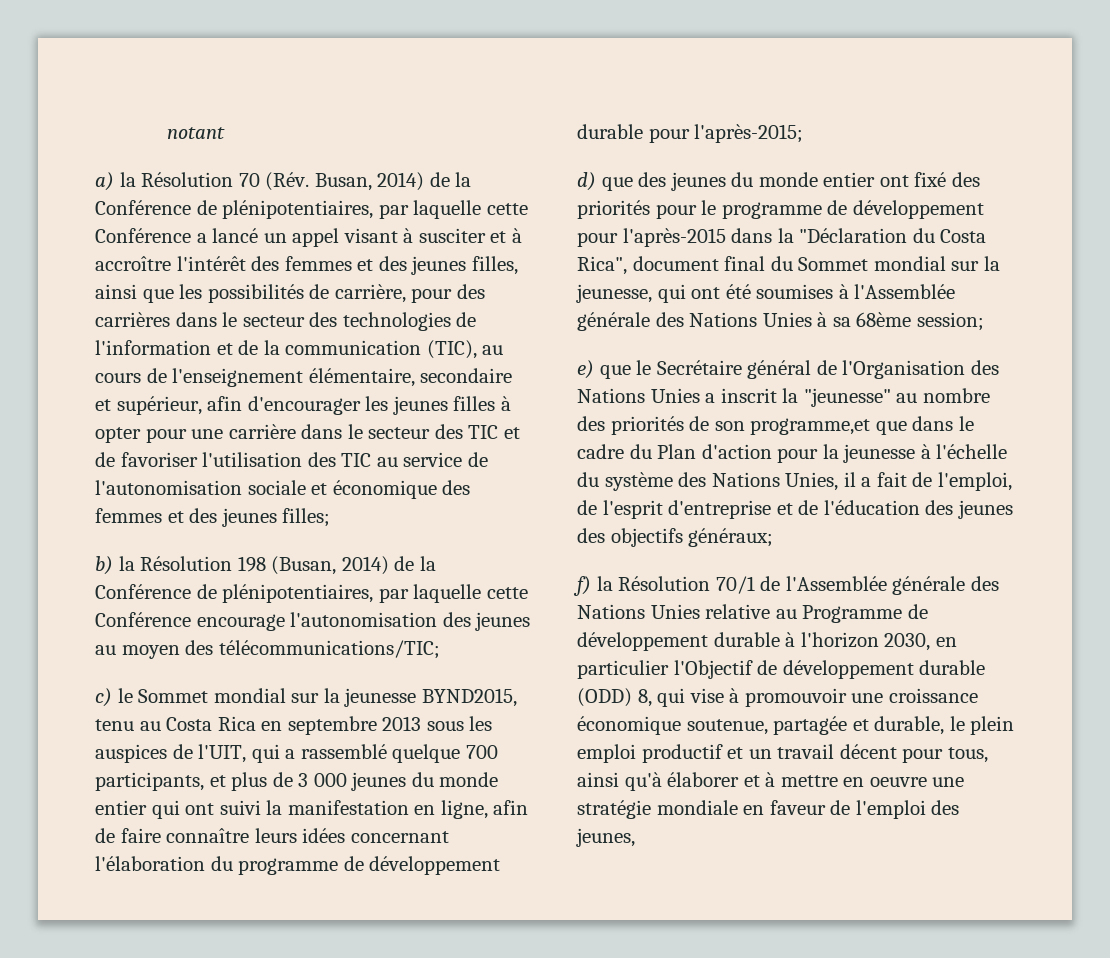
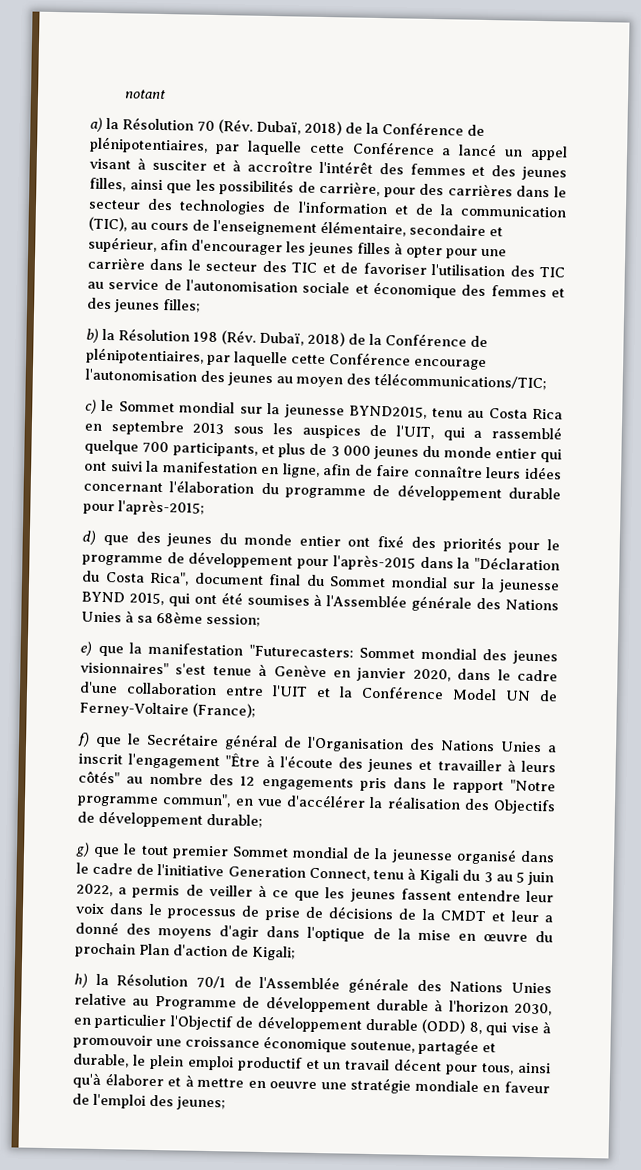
[314,172,425,191] Busan, 2014) -> [256,120,342,136] Dubaï, 2018)
[271,556,389,575] (Busan, 2014) -> [221,330,345,347] (Rév. Dubaï, 2018)
[576,284,652,303] jeunesse, -> [498,579,560,594] [81,591,164,606] jeunesse BYND 2015,
(631, 372) none -> [129,642,558,665] [80,661,558,682] [79,681,558,702] [79,701,256,718] [77,732,122,748] la manifestation "Futurecasters: Sommet mondial des jeunes visionnaires" s'est tenue à Genève en janvier 2020, dans le cadre d'une collaboration entre l'UIT et la Conférence Model UN de Ferney-Voltaire (France); // f) que
[782,388,990,407] [577,416,974,435] [577,444,1008,463] [577,472,1012,491] [577,500,1013,519] [577,528,774,547] [573,576,591,596] la "jeunesse" au nombre des priorités de son programme,et que dans le cadre du Plan d'action pour la jeunesse à l'échelle du système des Nations Unies, il a fait de l'emploi, de l'esprit d'entreprise et de l'éducation des jeunes des objectifs généraux; // f) -> [128,753,556,773] [78,770,557,794] [77,793,556,815] [77,810,263,828] [75,842,555,865] [76,862,554,886] [76,883,554,903] [75,903,554,923] [75,921,553,943] [75,942,296,961] [74,973,88,988] l'engagement "Être à l'écoute des jeunes et travailler à leurs côtés" au nombre des 12 engagements pris dans le rapport "Notre programme commun", en vue d'accélérer la réalisation des Objectifs de développement durable; // g) que le tout premier Sommet mondial de la jeunesse organisé dans le cadre de l'initiative Generation Connect, tenu à Kigali du 3 au 5 juin 2022, a permis de veiller à ce que les jeunes fassent entendre leur voix dans le processus de prise de décisions de la CMDT et leur a donné des moyens d'agir dans l'optique de la mise en œuvre du prochain Plan d'action de Kigali; // h)
[576,828,635,847] jeunes, -> [176,1096,226,1111] jeunes;

